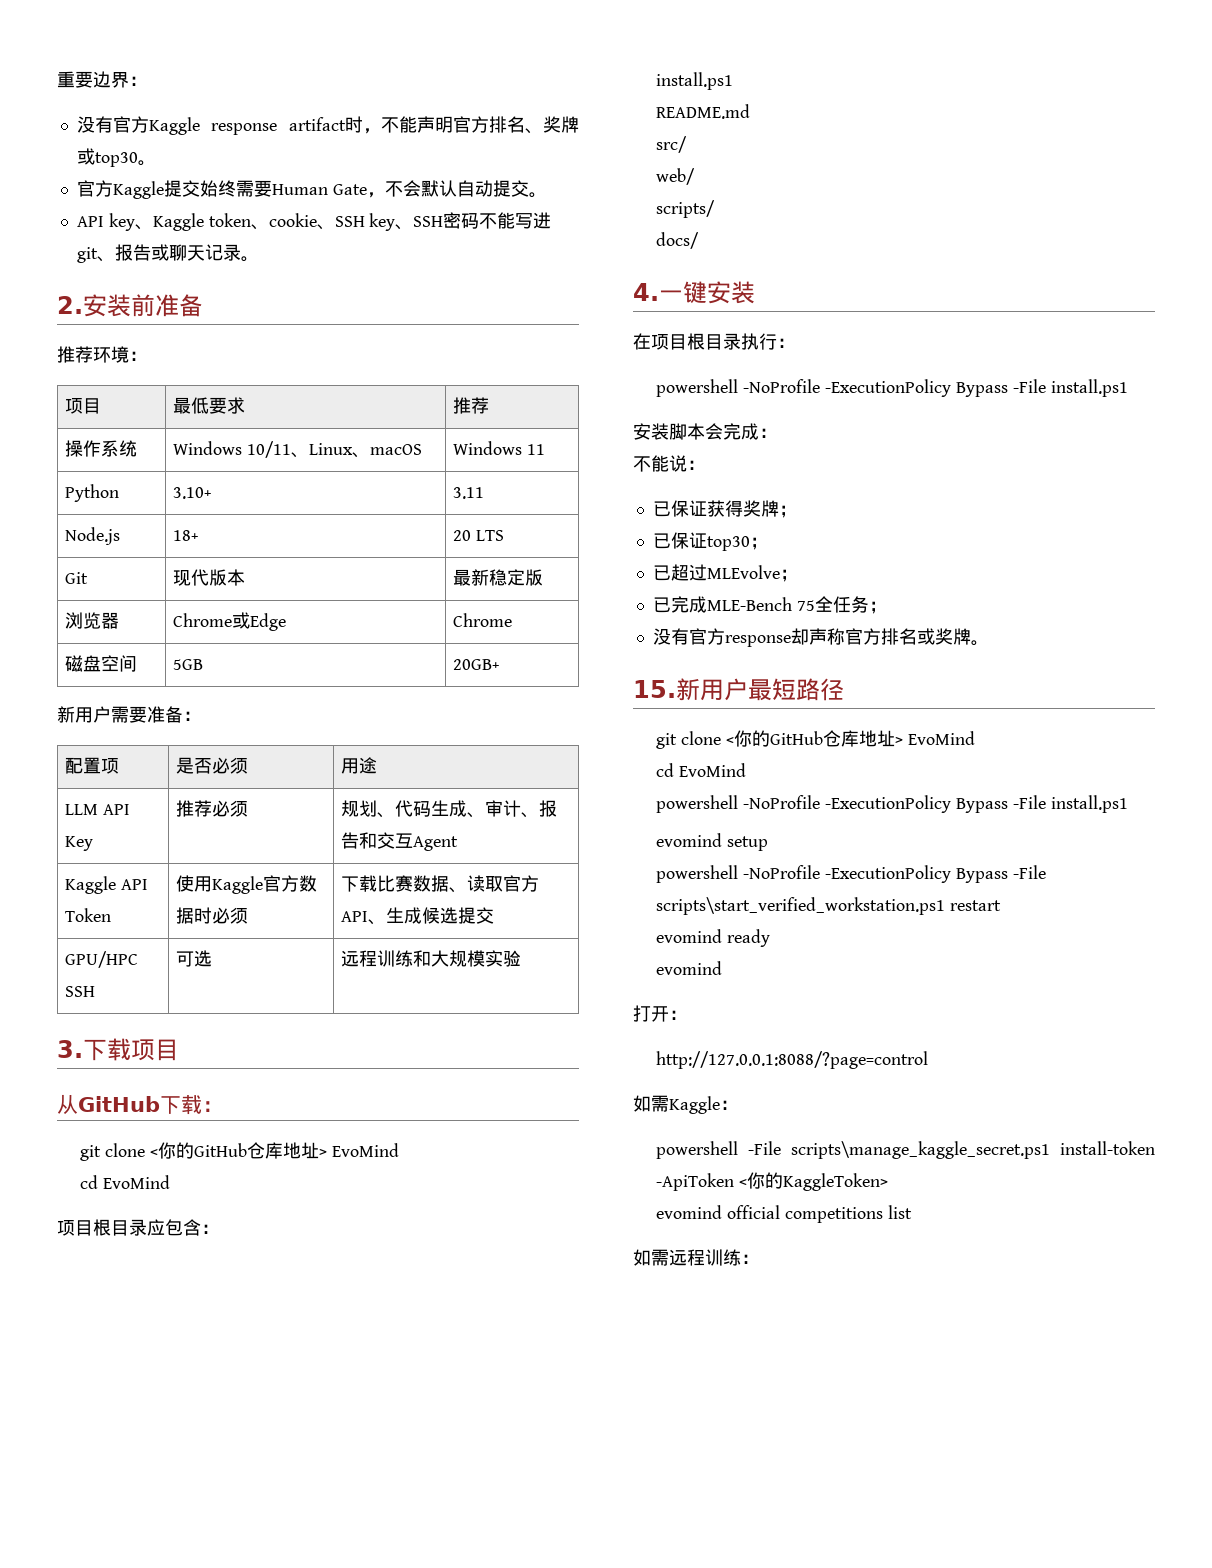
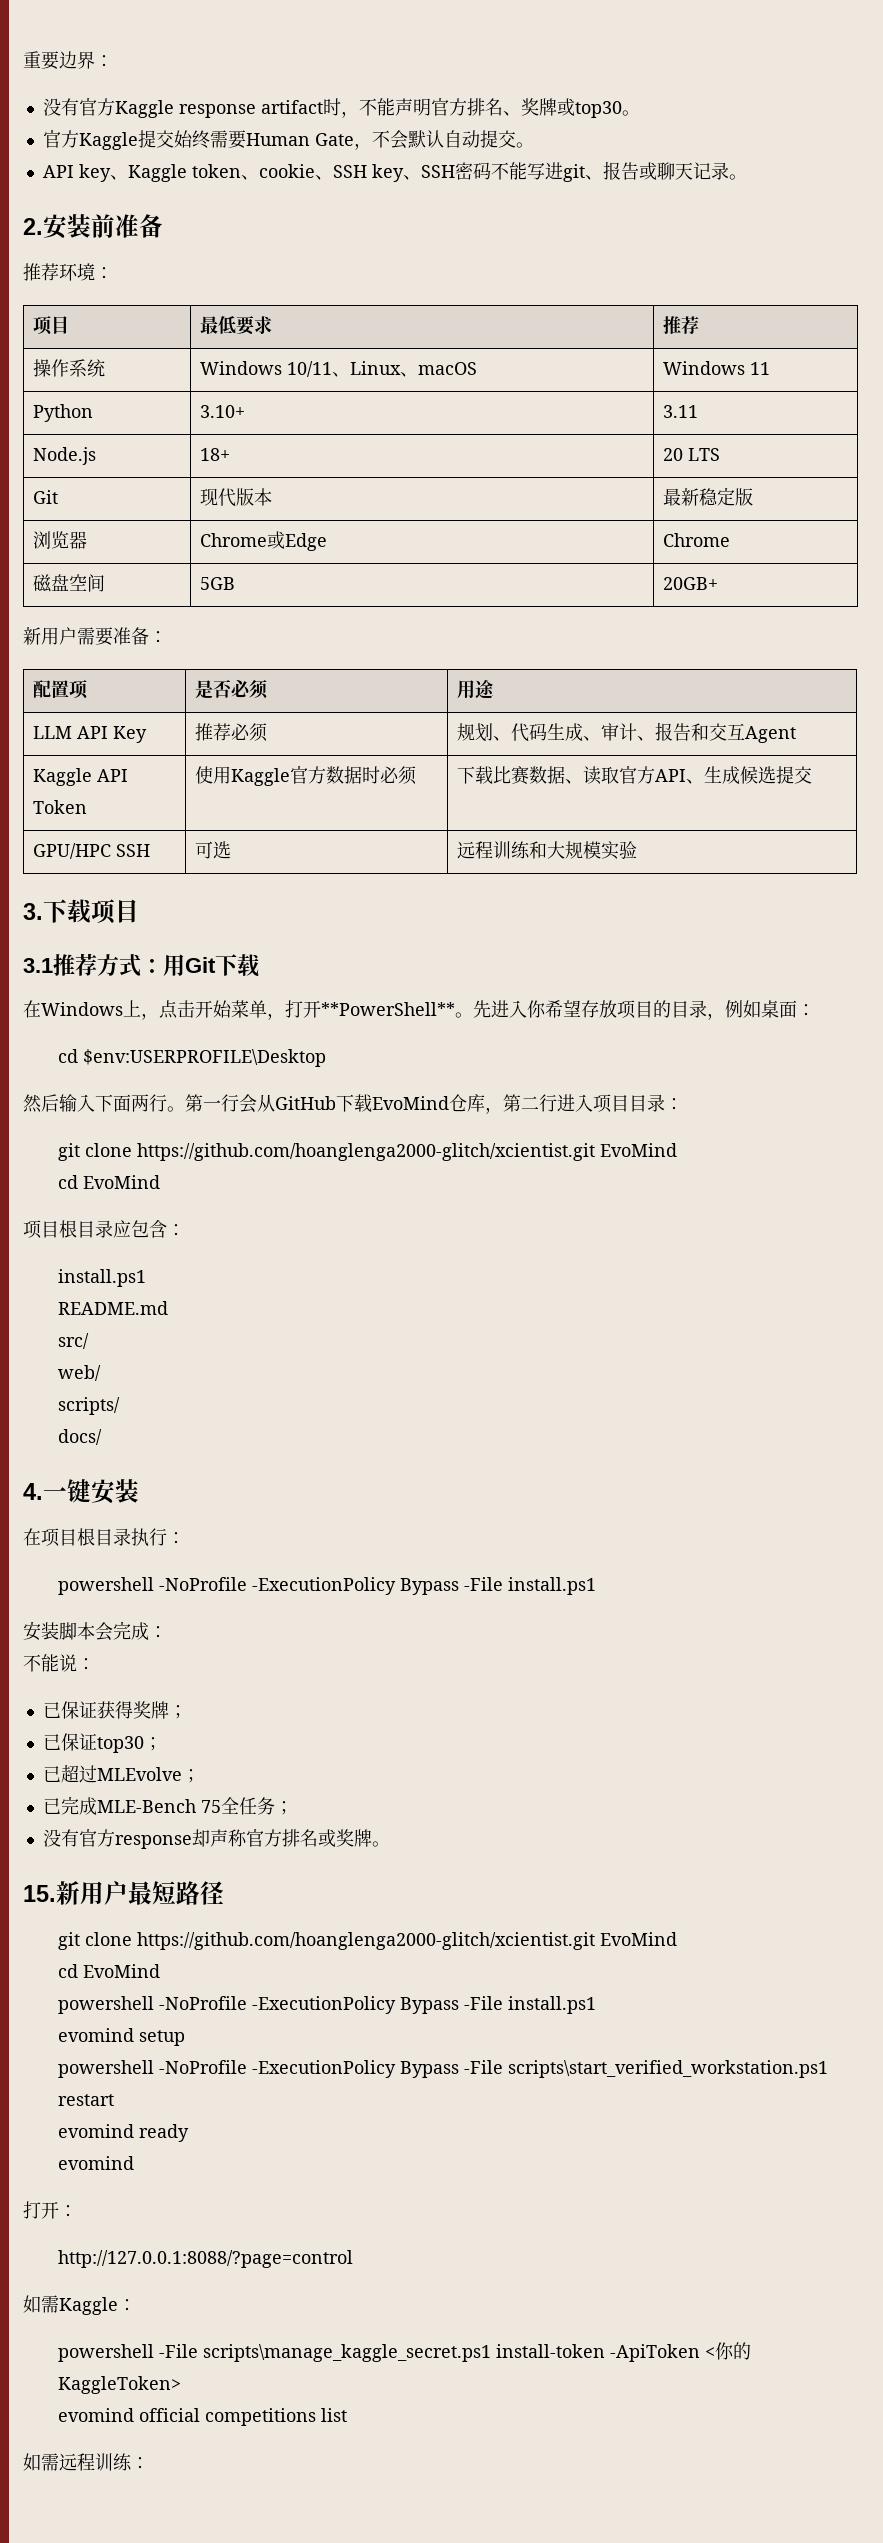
[57,1094,223,1115] [80,1142,327,1161] 从GitHub下载： // git clone <你的GitHub仓库地址> -> [23,953,260,977] [23,1000,815,1020] [57,1049,326,1067] [23,1094,683,1114] [57,1143,595,1161] 3.1推荐方式：用Git下载 // 在Windows上，点击开始菜单，打开**PowerShell**。先进入你希望存放项目的目录，例如桌面： // cd $env:USERPROFILE\Desktop // 然后输入下面两行。第一行会从GitHub下载EvoMind仓库，第二行进入项目目录： // git clone https://github.com/hoanglenga2000-glitch/xcientist.git
[725,730,903,747] <你的GitHub仓库地址> -> [136,1932,595,1950] https://github.com/hoanglenga2000-glitch/xcientist.git

